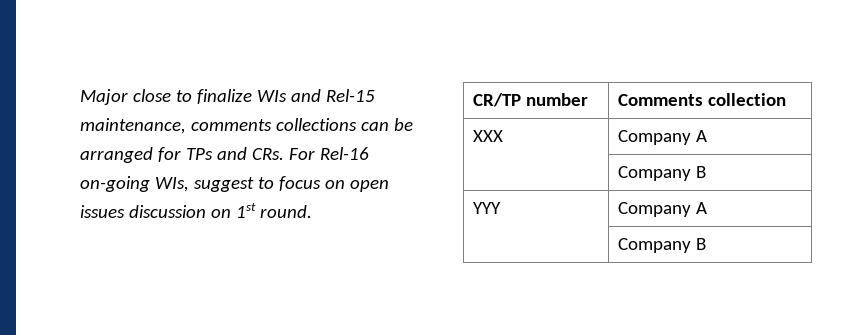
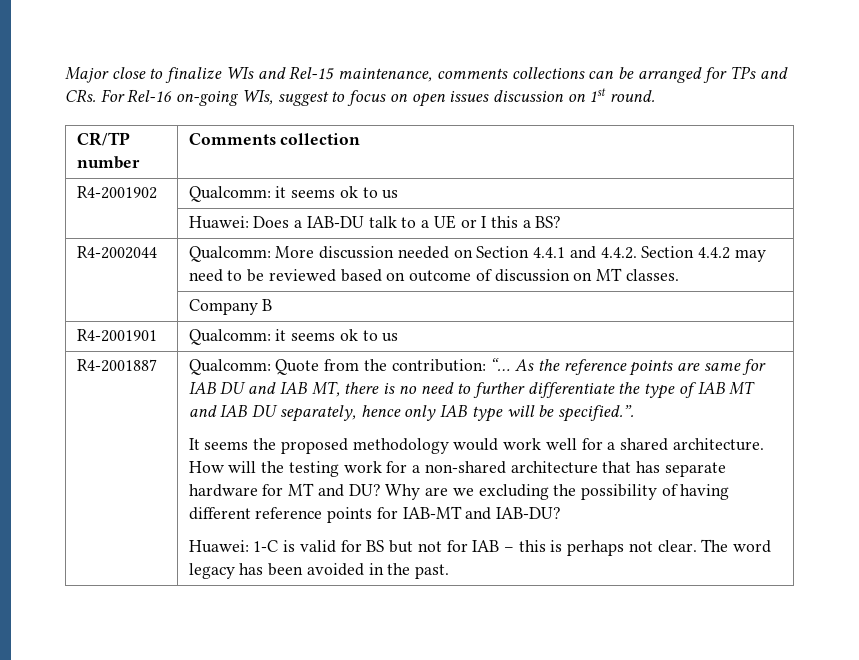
[472,130,503,142] [617,130,707,145] [617,166,706,181] [472,202,501,214] [617,202,707,217] [617,238,706,253] XXX | Company A // | Company B // YYY | Company A // | Company B -> [76,186,157,199] [188,186,399,202] [188,215,562,229] [76,246,157,259] [188,246,766,262] [188,268,679,282] [188,299,273,315] [76,329,157,342] [188,329,399,345] [76,359,157,372] [188,358,767,376] [188,381,756,399] [188,405,635,422] [188,438,764,454] [188,461,726,477] [188,483,730,500] [188,506,562,523] [188,539,772,556] [188,563,450,579] R4-2001902 | Qualcomm: it seems ok to us // | Huawei: Does a IAB-DU talk to a UE or I this a BS? // R4-2002044 | Qualcomm: More discussion needed on Section 4.4.1 and 4.4.2. Section 4.4.2 may need to be reviewed based on outcome of discussion on MT classes. // | Company B // R4-2001901 | Qualcomm: it seems ok to us // R4-2001887 | Qualcomm: Quote from the contribution: “… As the reference points are same for IAB DU and IAB MT, there is no need to further differentiate the type of IAB MT and IAB DU separately, hence only IAB type will be specified.”. // It seems the proposed methodology would work well for a shared architecture. How will the testing work for a non-shared architecture that has separate hardware for MT and DU? Why are we excluding the possibility of having different reference points for IAB-MT and IAB-DU? // Huawei: 1-C is valid for BS but not for IAB – this is perhaps not clear. The word legacy has been avoided in the past.

